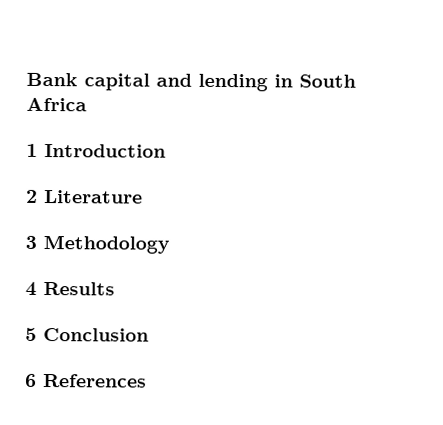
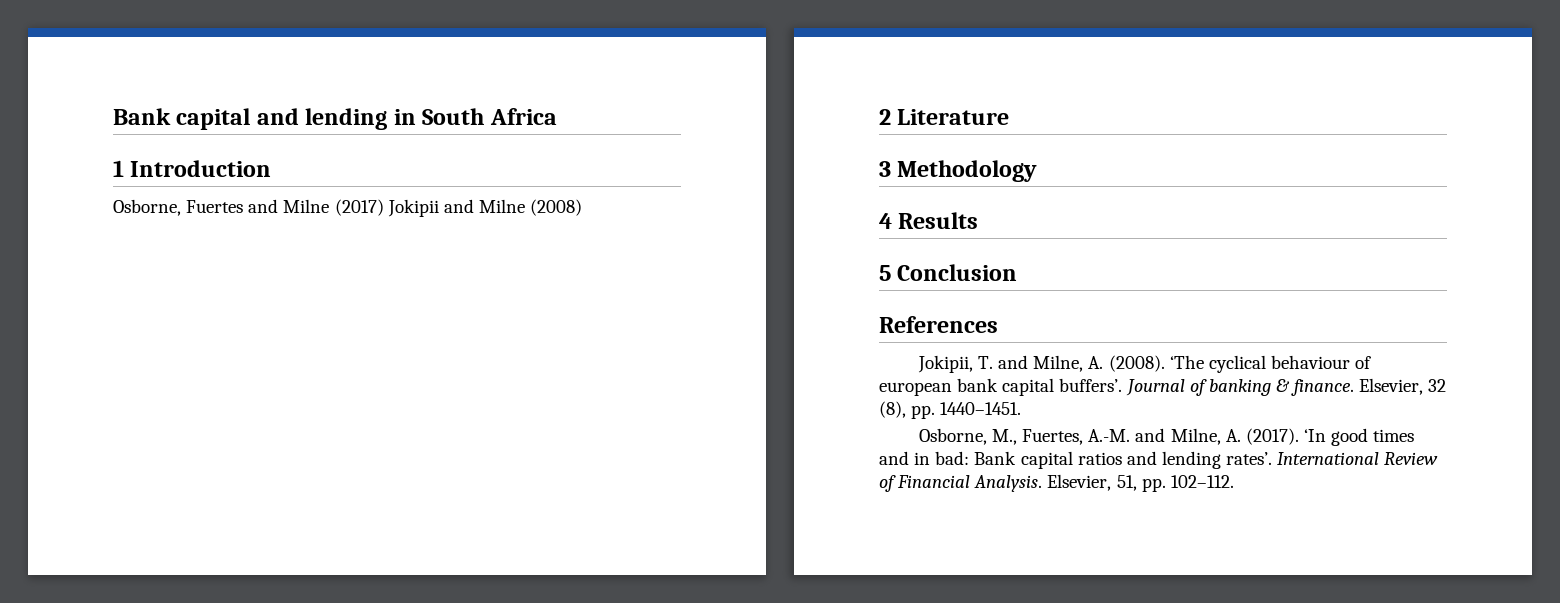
(166, 151) none -> [113,199,583,217] // Osborne, Fuertes and Milne (2017) Jokipii and Milne (2008)
[25,373,37,387] 6 -> (1018, 272) none
(147, 381) none -> [917,355,1372,373] [879,378,1447,396] [879,401,1022,419] [918,428,1415,446] [879,451,1439,469] [879,474,1234,492] // Jokipii, T. and Milne, A. (2008). ‘The cyclical behaviour of european bank capital buffers’. Journal of banking & finance. Elsevier, 32 (8), pp. 1440–1451. // Osborne, M., Fuertes, A.-M. and Milne, A. (2017). ‘In good times and in bad: Bank capital ratios and lending rates’. International Review of Financial Analysis. Elsevier, 51, pp. 102–112.

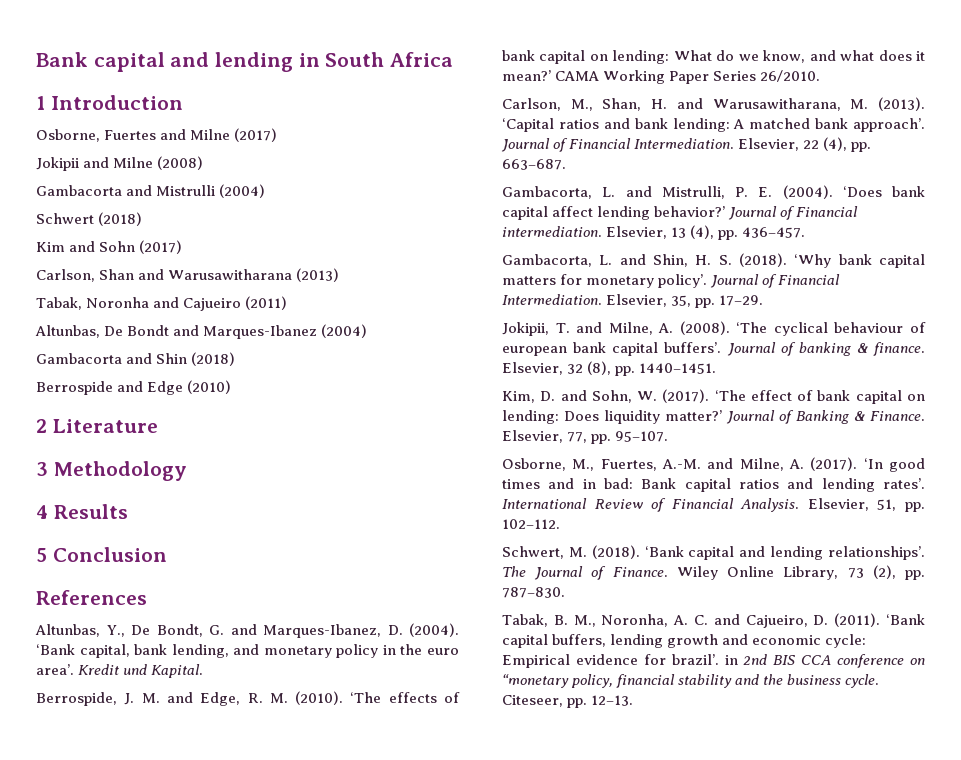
(384, 207) none -> (278, 135) //
(583, 207) none -> [36,184,266,198] [36,212,143,226] [36,240,183,254] [36,268,340,282] [36,296,288,311] [35,324,368,339] [36,352,236,366] [36,380,232,395] // Gambacorta and Mistrulli (2004) // Schwert (2018) // Kim and Sohn (2017) // Carlson, Shan and Warusawitharana (2013) // Tabak, Noronha and Cajueiro (2011) // Altunbas, De Bondt and Marques-Ibanez (2004) // Gambacorta and Shin (2018) // Berrospide and Edge (2010)
(998, 324) none -> [35,623,459,638] [36,644,459,658] [36,664,204,678] [36,691,461,706] [502,50,925,64] [502,70,821,84] [502,97,925,111] [502,118,925,132] [501,137,872,152] [502,159,566,170] [502,185,925,199] [502,206,859,220] [502,225,806,240] [502,253,925,268] [502,274,841,288] [502,294,764,308] // Altunbas, Y., De Bondt, G. and Marques-Ibanez, D. (2004). ‘Bank capital, bank lending, and monetary policy in the euro area’. Kredit und Kapital. // Berrospide, J. M. and Edge, R. M. (2010). ‘The effects of bank capital on lending: What do we know, and what does it mean?’ CAMA Working Paper Series 26/2010. // Carlson, M., Shan, H. and Warusawitharana, M. (2013). ‘Capital ratios and bank lending: A matched bank approach’. Journal of Financial Intermediation. Elsevier, 22 (4), pp. 663–687. // Gambacorta, L. and Mistrulli, P. E. (2004). ‘Does bank capital affect lending behavior?’ Journal of Financial intermediation. Elsevier, 13 (4), pp. 436–457. // Gambacorta, L. and Shin, H. S. (2018). ‘Why bank capital matters for monetary policy’. Journal of Financial Intermediation. Elsevier, 35, pp. 17–29.
(1022, 408) none -> [502,389,925,404] [502,410,925,424] [502,430,669,444] // Kim, D. and Sohn, W. (2017). ‘The effect of bank capital on lending: Does liquidity matter?’ Journal of Banking & Finance. Elsevier, 77, pp. 95–107.
(1234, 481) none -> [502,545,926,560] [502,565,925,580] [502,587,565,598] [502,613,925,628] [502,634,867,648] [502,654,926,668] [502,674,880,688] [502,695,634,708] // Schwert, M. (2018). ‘Bank capital and lending relationships’. The Journal of Finance. Wiley Online Library, 73 (2), pp. 787–830. // Tabak, B. M., Noronha, A. C. and Cajueiro, D. (2011). ‘Bank capital buffers, lending growth and economic cycle: Empirical evidence for brazil’. in 2nd BIS CCA conference on “monetary policy, financial stability and the business cycle. Citeseer, pp. 12–13.

